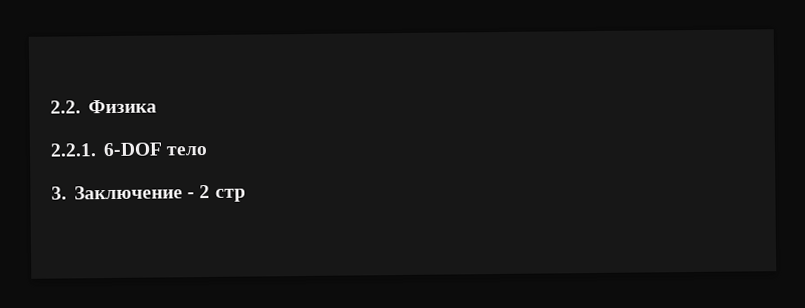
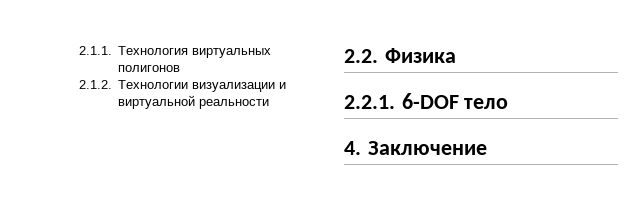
(50, 107) none -> [78,46,272,58] [118,65,181,72] [78,80,287,92] [118,95,270,109] 2.1.1. Технология виртуальных полигонов // 2.1.2. Технологии визуализации и виртуальной реальности //
[51,184,246,202] 3. Заключение - 2 стр -> [344,141,487,155] 4. Заключение

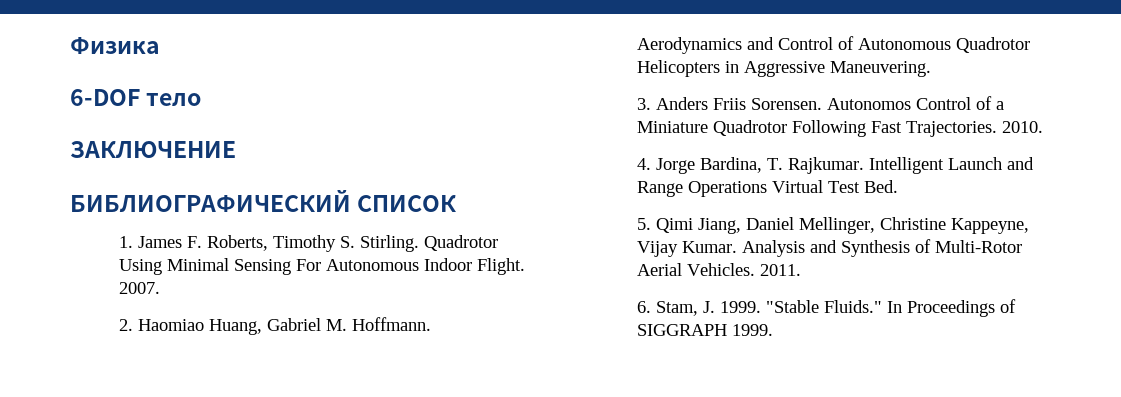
[78,46,272,58] [118,65,181,72] [78,80,287,92] [118,95,270,109] [344,49,378,63] 2.1.1. Технология виртуальных полигонов // 2.1.2. Технологии визуализации и виртуальной реальности // 2.2. -> (70, 45) none
[344,95,395,109] 2.2.1. -> (160, 45) none
[344,141,487,155] 4. Заключение -> [70,141,236,158] [70,190,457,212] [119,235,499,252] [119,258,526,275] [119,282,161,294] [119,317,432,335] [637,36,1031,54] [637,60,932,77] [637,96,1005,110] [637,120,1044,137] [637,157,1035,174] [637,180,899,197] [637,217,1030,234] [637,239,1023,257] [637,263,802,276] [637,299,1017,317] [637,324,774,336] ЗАКЛЮЧЕНИЕ // БИБЛИОГРАФИЧЕСКИЙ СПИСОК // 1. James F. Roberts, Timothy S. Stirling. Quadrotor Using Minimal Sensing For Autonomous Indoor Flight. 2007. // 2. Haomiao Huang, Gabriel M. Hoffmann. Aerodynamics and Control of Autonomous Quadrotor Helicopters in Aggressive Maneuvering. // 3. Anders Friis Sorensen. Autonomos Control of a Miniature Quadrotor Following Fast Trajectories. 2010. // 4. Jorge Bardina, T. Rajkumar. Intelligent Launch and Range Operations Virtual Test Bed. // 5. Qimi Jiang, Daniel Mellinger, Christine Kappeyne, Vijay Kumar. Analysis and Synthesis of Multi-Rotor Aerial Vehicles. 2011. // 6. Stam, J. 1999. "Stable Fluids." In Proceedings of SIGGRAPH 1999.

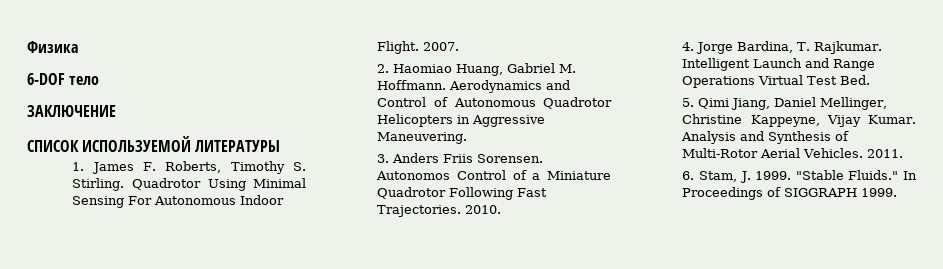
[70,190,351,212] БИБЛИОГРАФИЧЕСКИЙ -> (116, 111) none
(457, 203) none -> [82,136,281,152] ИСПОЛЬЗУЕМОЙ ЛИТЕРАТУРЫ

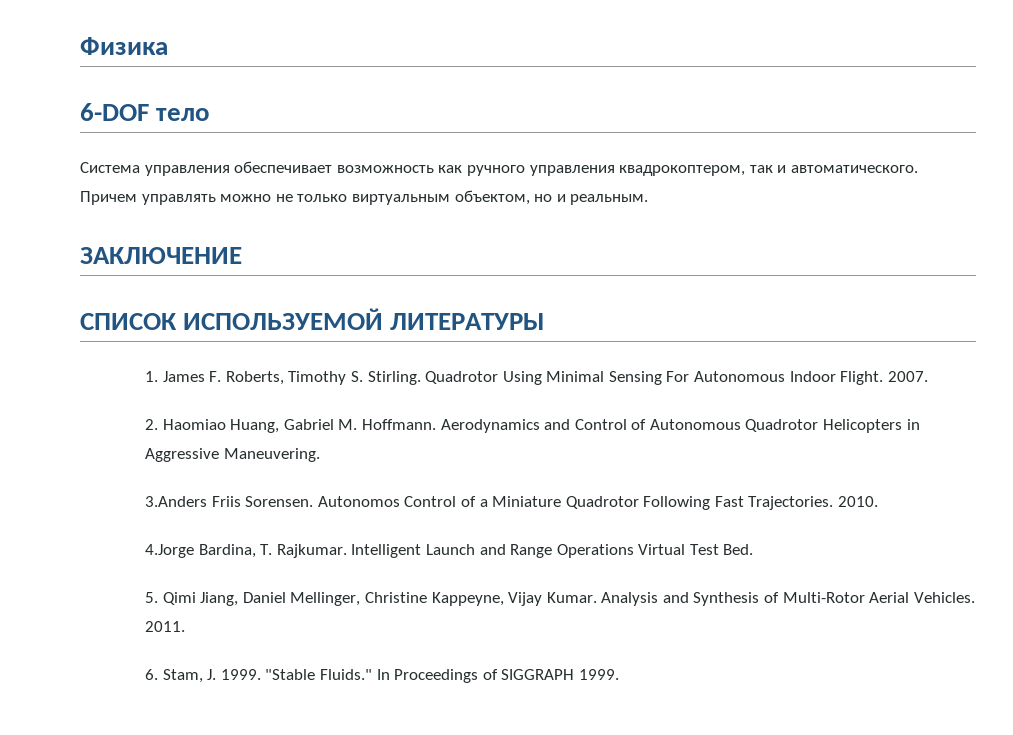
(100, 80) none -> [80,161,918,176] [80,190,649,205] // Система управления обеспечивает возможность как ручного управления квадрокоптером, так и автоматического. Причем управлять можно не только виртуальным объектом, но и реальным.
[377,153,440,163] 3. Anders -> [144,496,207,507] 3.Anders
[682,42,734,54] 4. Jorge -> [144,544,194,558] 4.Jorge

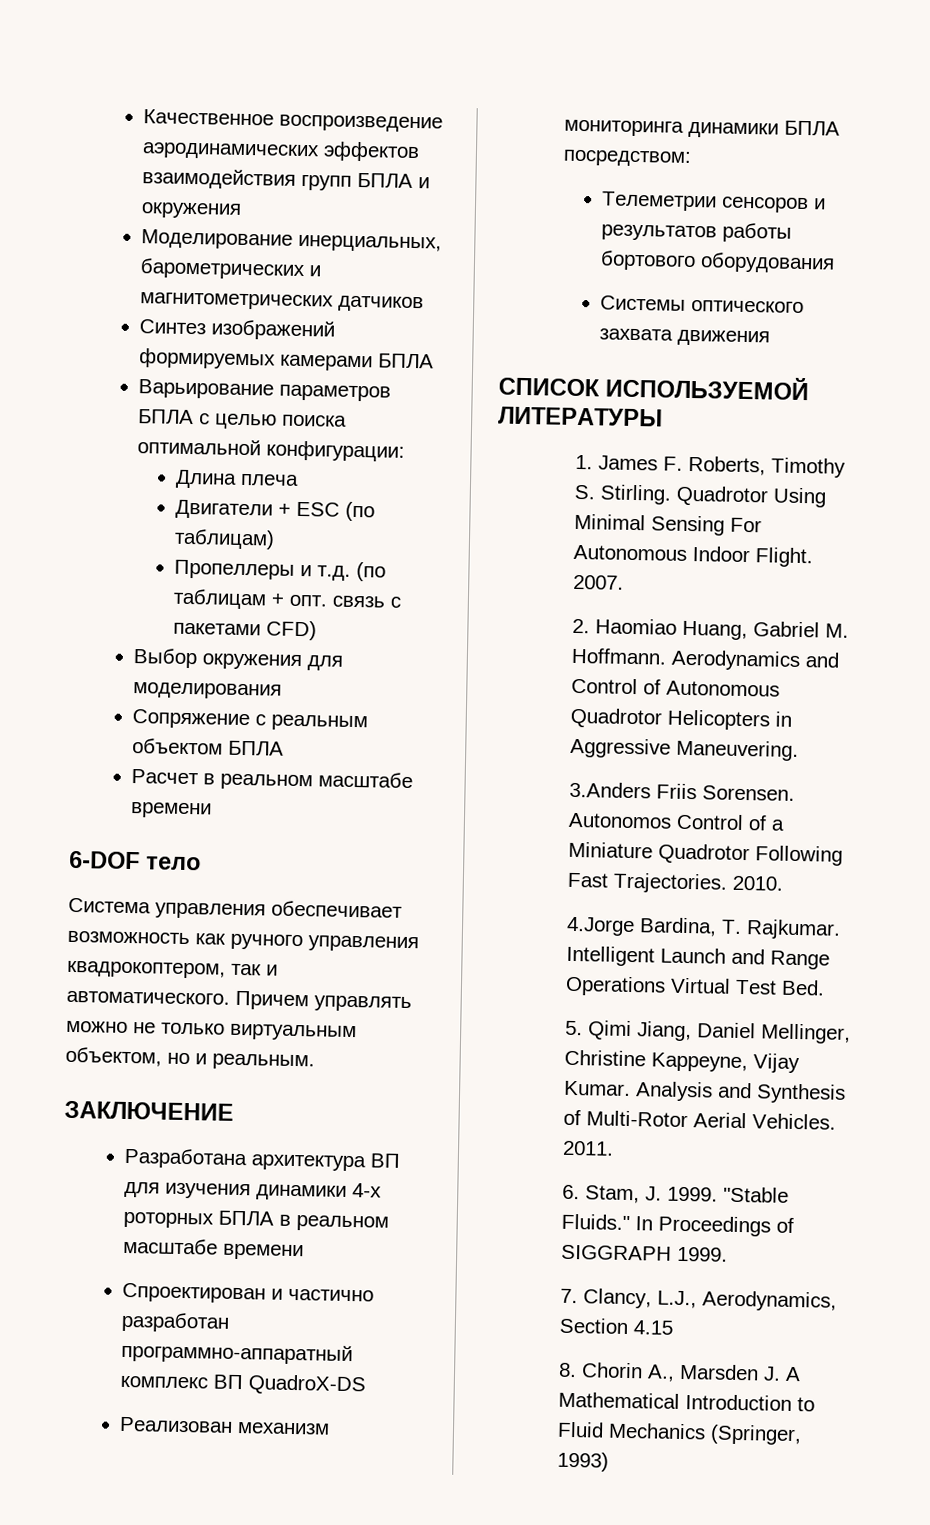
[80,37,168,55] Физика -> [143,109,444,133] [142,141,421,163] [142,168,431,191] [141,202,243,219] [141,229,443,253] [140,258,322,281] [140,292,425,313] [139,319,336,341] [139,348,435,372] [138,379,392,402] [138,409,348,430] [137,438,406,462] [175,469,300,489] [175,499,376,522] [174,528,276,550] [174,559,387,582] [173,588,402,610] [173,620,318,641] [133,648,344,671] [133,682,283,700] [132,709,369,732] [132,738,285,756] [131,769,414,791] [130,802,213,819] Качественное воспроизведение аэродинамических эффектов взаимодействия групп БПЛА и окружения // Моделирование инерциальных, барометрических и магнитометрических датчиков // Синтез изображений формируемых камерами БПЛА // Варьирование параметров БПЛА с целью поиска оптимальной конфигурации: // Длина плеча // Двигатели + ESC (по таблицам) // Пропеллеры и т.д. (по таблицам + опт. связь c пакетами CFD) // Выбор окружения для моделирования // Сопряжение с реальным объектом БПЛА // Расчет в реальном масштабе времени
(242, 255) none -> [124,1147,401,1172] [124,1181,383,1201] [123,1210,390,1232] [123,1237,305,1261] [122,1282,375,1304] [121,1311,231,1333] [121,1341,354,1366] [120,1374,367,1396] [119,1416,331,1435] [564,119,841,139] [563,149,693,167] [601,191,827,214] [601,222,793,243] [600,250,836,274] [600,295,805,314] [599,328,771,347] // Разработана архитектура ВП для изучения динамики 4-х роторных БПЛА в реальном масштабе времени // Спроектирован и частично разработан программно-аппаратный комплекс ВП QuadroX-DS // Реализован механизм мониторинга динамики БПЛА посредством: // Телеметрии сенсоров и результатов работы бортового оборудования // Системы оптического захвата движения
(619, 674) none -> [559,1288,837,1312] [558,1317,673,1335] [557,1362,801,1382] [557,1391,815,1412] [556,1421,802,1446] [556,1451,609,1472] // 7. Clancy, L.J., Aerodynamics, Section 4.15 // 8. Chorin A., Marsden J. A Mathematical Introduction to Fluid Mechanics (Springer, 1993)

